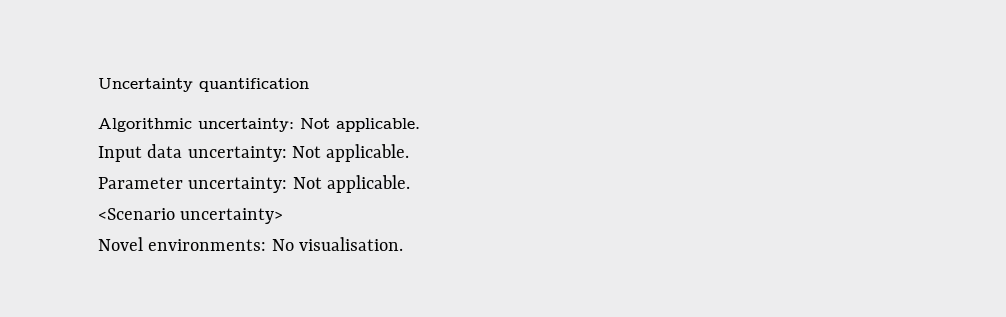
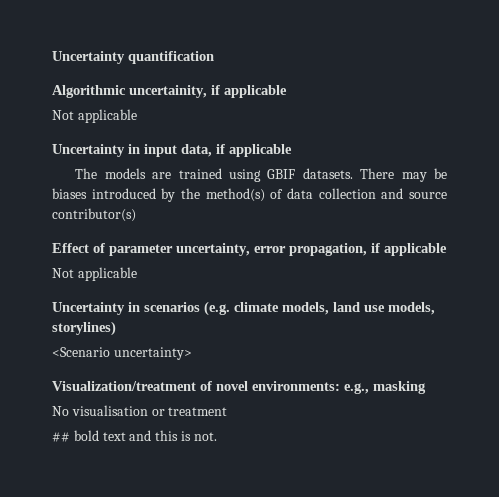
[198,118,420,132] [98,144,410,162] [98,175,410,193] [98,208,284,224] [98,237,403,251] uncertainty: Not applicable. // Input data uncertainty: Not applicable. // Parameter uncertainty: Not applicable. // <Scenario uncertainty> // Novel environments: No visualisation. -> [129,85,287,98] [52,109,137,123] [52,144,292,157] [75,168,447,182] [52,188,448,202] [52,208,136,222] [52,243,447,256] [52,267,137,281] [52,301,435,316] [52,321,116,336] [52,347,192,360] [52,381,426,394] [52,405,228,416] [52,430,217,442] uncertainity, if applicable // Not applicable // Uncertainty in input data, if applicable // The models are trained using GBIF datasets. There may be biases introduced by the method(s) of data collection and source contributor(s) // Effect of parameter uncertainty, error propagation, if applicable // Not applicable // Uncertainty in scenarios (e.g. climate models, land use models, storylines) // <Scenario uncertainty> // Visualization/treatment of novel environments: e.g., masking // No visualisation or treatment // ## bold text and this is not.

